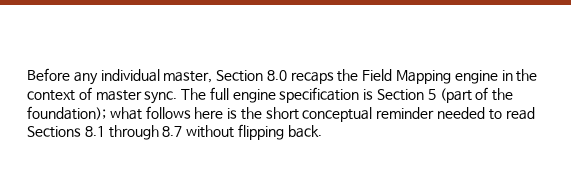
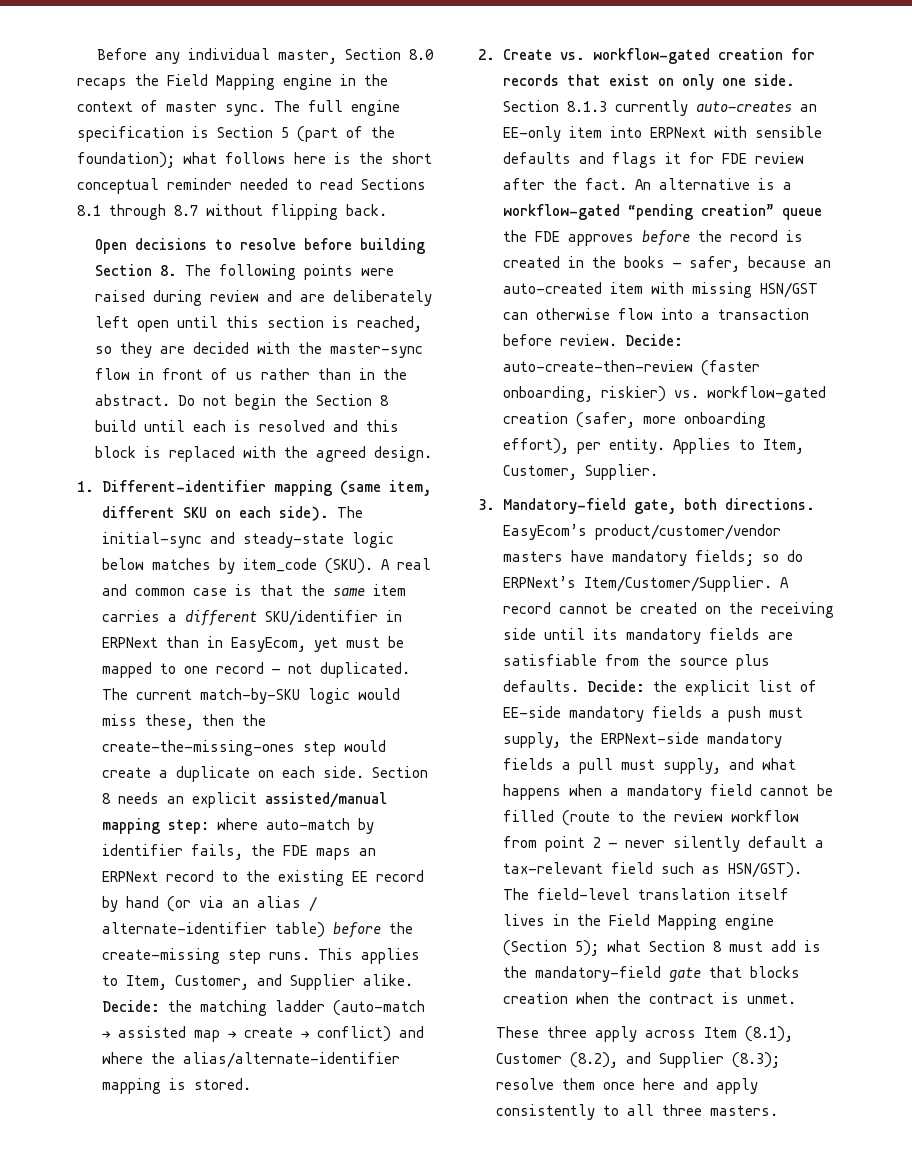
(322, 131) none -> [94,238,425,254] [94,264,394,280] [94,290,432,306] [94,316,422,332] [94,342,423,358] [94,368,407,380] [94,394,389,410] [94,420,399,432] [94,446,432,462] [77,480,431,496] [101,506,363,521] [101,532,394,548] [101,558,431,574] [101,584,406,596] [101,610,402,626] [101,636,404,652] [101,662,410,678] [101,688,400,704] [101,714,266,730] [101,740,386,756] [101,766,428,782] [101,792,387,808] [101,818,374,834] [101,844,376,860] [101,870,424,886] [101,896,317,912] [101,922,413,938] [101,948,420,964] [101,974,413,990] [101,1000,425,1016] [101,1026,424,1042] [101,1052,400,1068] [101,1078,251,1094] [478,48,815,64] [502,74,795,90] [502,100,817,116] [502,126,822,142] [502,152,804,168] [502,178,792,190] [502,204,822,220] [502,230,803,246] [502,256,831,272] [502,282,818,298] [502,308,809,320] [502,334,683,346] [502,360,760,376] [502,386,826,402] [502,412,766,428] [502,438,804,454] [502,464,658,480] [478,498,815,514] [502,524,781,540] [502,550,803,566] [502,576,789,592] [502,602,834,618] [502,628,793,644] [502,654,770,670] [502,680,817,696] [502,706,803,722] [502,732,782,748] [502,758,796,774] [502,784,833,800] [502,810,799,826] [502,836,824,852] [502,862,802,878] [502,888,789,900] [502,914,774,930] [502,940,821,956] [502,966,800,982] [502,992,796,1004] [495,1026,793,1042] [495,1052,780,1068] [495,1078,758,1094] [495,1104,778,1120] // Open decisions to resolve before building Section 8. The following points were raised during review and are deliberately left open until this section is reached, so they are decided with the master-sync flow in front of us rather than in the abstract. Do not begin the Section 8 build until each is resolved and this block is replaced with the agreed design. // 1. Different-identifier mapping (same item, different SKU on each side). The initial-sync and steady-state logic below matches by item_code (SKU). A real and common case is that the same item carries a different SKU/identifier in ERPNext than in EasyEcom, yet must be mapped to one record — not duplicated. The current match-by-SKU logic would miss these, then the create-the-missing-ones step would create a duplicate on each side. Section 8 needs an explicit assisted/manual mapping step: where auto-match by identifier fails, the FDE maps an ERPNext record to the existing EE record by hand (or via an alias / alternate-identifier table) before the create-missing step runs. This applies to Item, Customer, and Supplier alike. Decide: the matching ladder (auto-match → assisted map → create → conflict) and where the alias/alternate-identifier mapping is stored. // 2. Create vs. workflow-gated creation for records that exist on only one side. Section 8.1.3 currently auto-creates an EE-only item into ERPNext with sensible defaults and flags it for FDE review after the fact. An alternative is a workflow-gated “pending creation” queue the FDE approves before the record is created in the books — safer, because an auto-created item with missing HSN/GST can otherwise flow into a transaction before review. Decide: auto-create-then-review (faster onboarding, riskier) vs. workflow-gated creation (safer, more onboarding effort), per entity. Applies to Item, Customer, Supplier. // 3. Mandatory-field gate, both directions. EasyEcom’s product/customer/vendor masters have mandatory fields; so do ERPNext’s Item/Customer/Supplier. A record cannot be created on the receiving side until its mandatory fields are satisfiable from the source plus defaults. Decide: the explicit list of EE-side mandatory fields a push must supply, the ERPNext-side mandatory fields a pull must supply, and what happens when a mandatory field cannot be filled (route to the review workflow from point 2 — never silently default a tax-relevant field such as HSN/GST). The field-level translation itself lives in the Field Mapping engine (Section 5); what Section 8 must add is the mandatory-field gate that blocks creation when the contract is unmet. // These three apply across Item (8.1), Customer (8.2), and Supplier (8.3); resolve them once here and apply consistently to all three masters.

